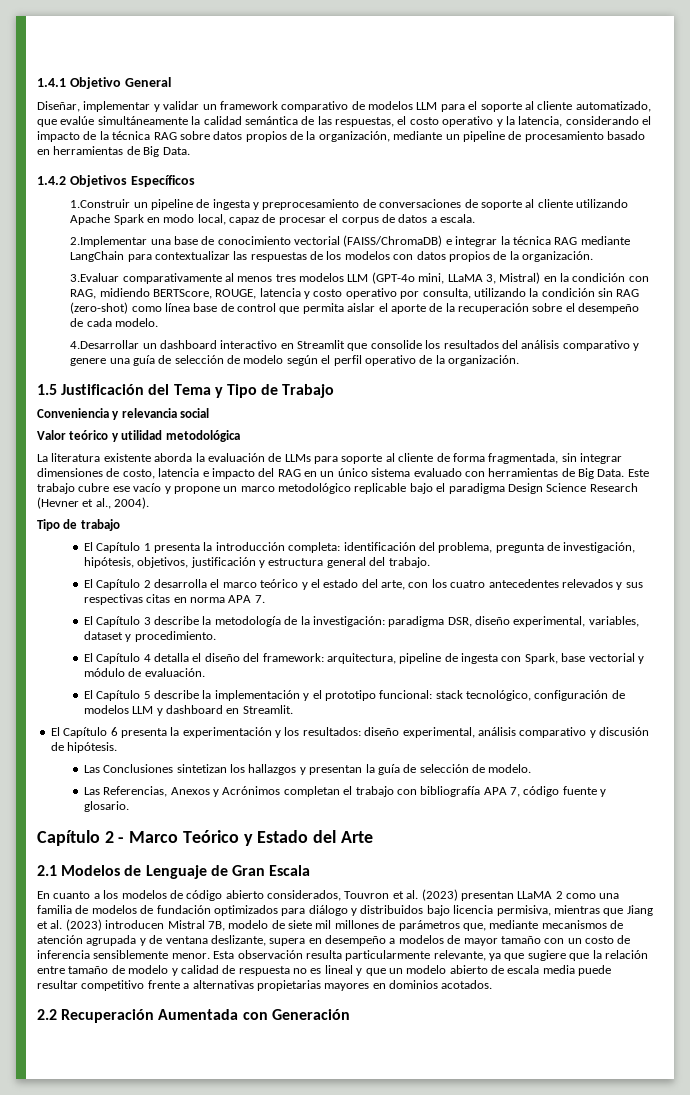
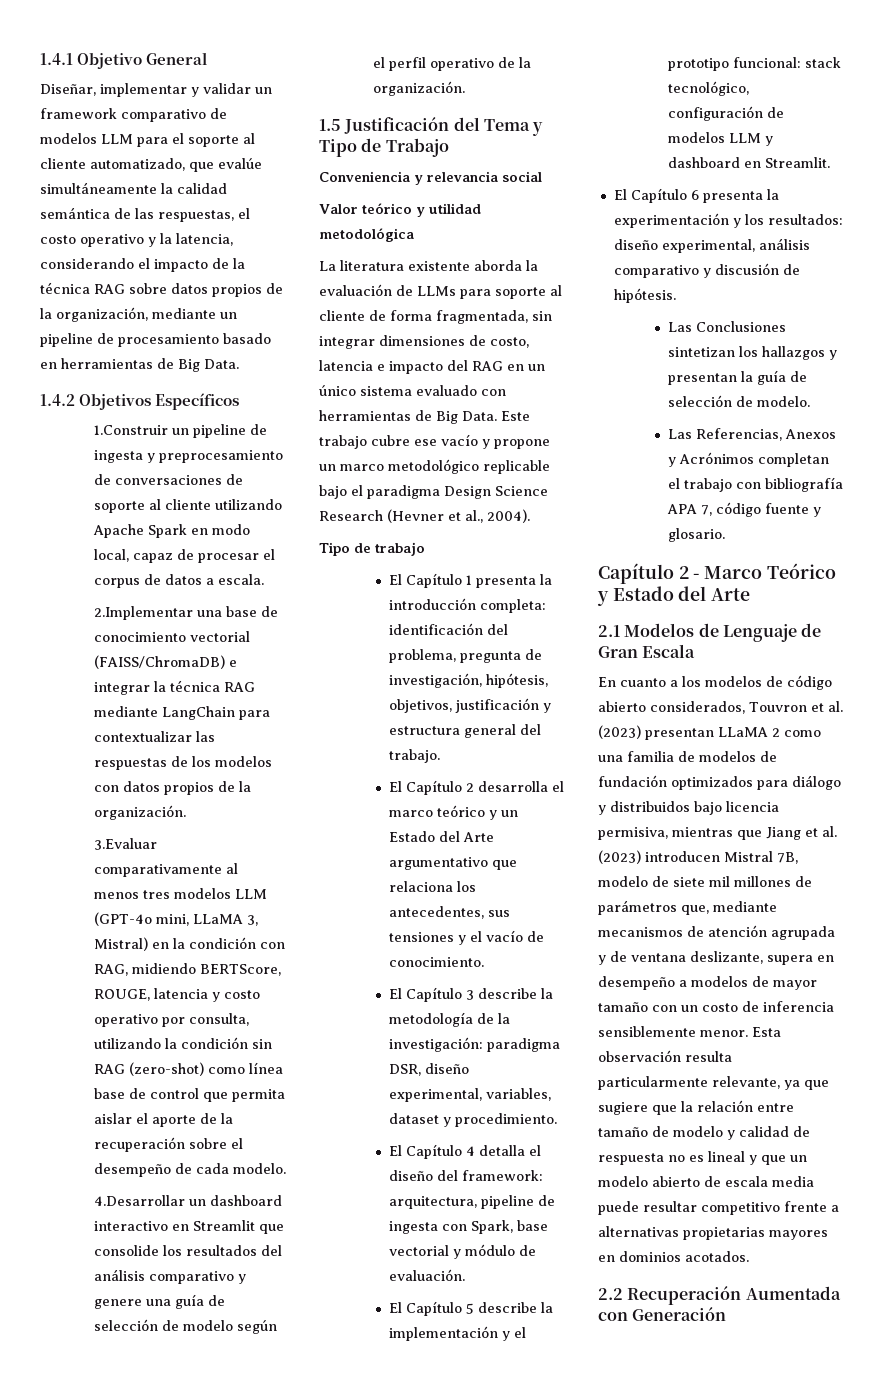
[310,579,643,590] [83,594,265,605] el estado del arte, con los cuatro antecedentes relevados y sus respectivas citas en norma APA 7. -> [501,810,519,817] [389,831,495,842] [389,857,518,870] [389,881,477,892] [389,906,511,919] [389,930,545,945] [389,957,485,967] un Estado del Arte argumentativo que relaciona los antecedentes, sus tensiones y el vacío de conocimiento.

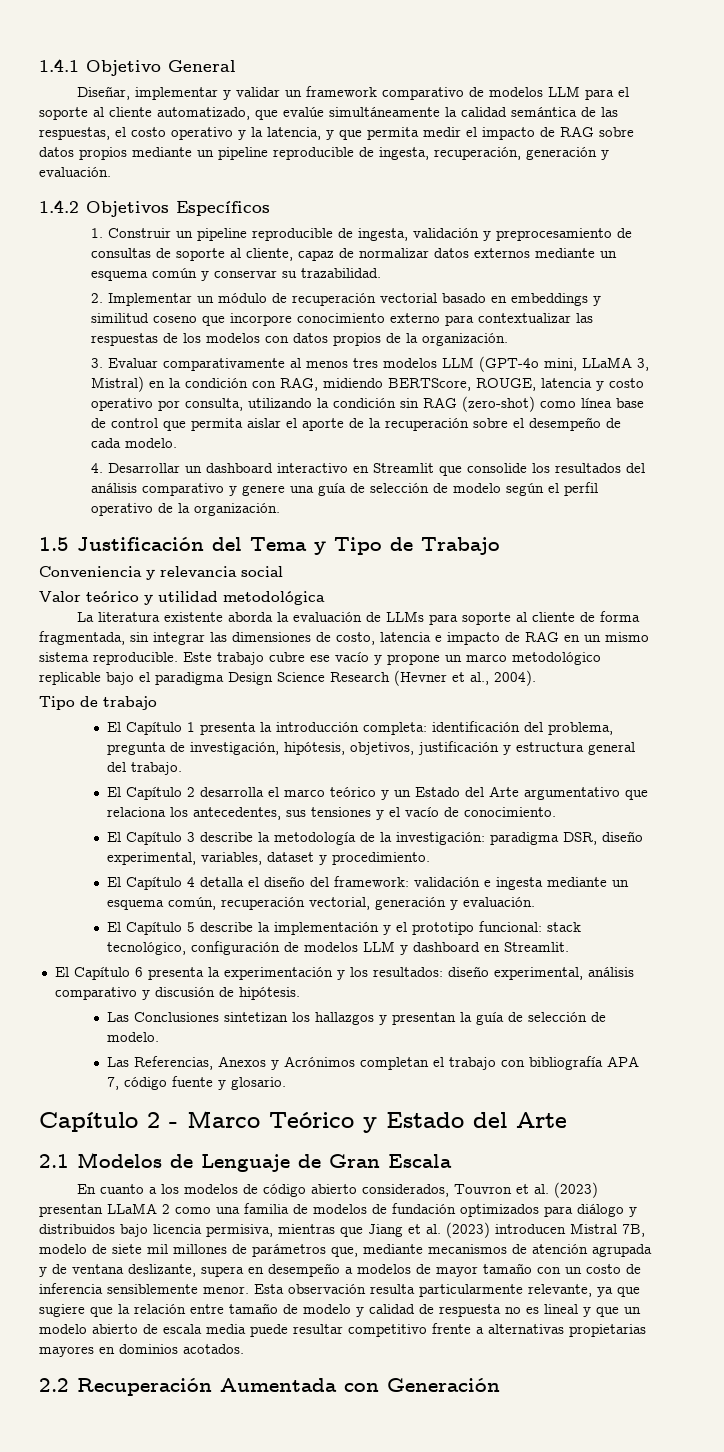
[40,258,134,269] considerando -> [326,127,461,140] y que permita medir
[233,258,245,269] [40,282,90,294] la técnica -> (555, 132) none
[266,283,283,294] [40,307,237,322] [40,333,271,347] [40,358,239,372] [40,393,240,410] [94,424,268,438] [94,450,144,463] de la organización, mediante un pipeline de procesamiento basado en herramientas de Big Data. // 1.4.2 Objetivos Específicos // 1.Construir un pipeline de ingesta -> [132,147,609,160] [39,167,111,177] [39,200,270,217] [91,228,480,241] mediante un pipeline reproducible de ingesta, recuperación, generación y evaluación. // 1.4.2 Objetivos Específicos // 1. Construir un pipeline reproducible de ingesta, validación
[115,475,223,485] conversaciones -> [91,248,152,258] consultas
[165,499,283,510] [93,524,251,538] [94,549,276,563] [94,574,265,588] [94,606,279,620] [94,631,251,642] [94,655,238,669] [94,680,256,695] [94,706,236,720] cliente utilizando Apache Spark en modo local, capaz de procesar el corpus de datos a escala. // 2.Implementar una base de conocimiento vectorial (FAISS/ChromaDB) e integrar la técnica RAG mediante LangChain -> [246,248,618,261] [91,268,382,281] [91,293,602,306] [91,313,441,326] cliente, capaz de normalizar datos externos mediante un esquema común y conservar su trazabilidad. // 2. Implementar un módulo de recuperación vectorial basado en embeddings y similitud coseno que incorpore conocimiento externo
[94,838,158,850] 3.Evaluar -> [91,358,159,368] 3. Evaluar
[94,1195,186,1206] 4.Desarrollar -> [91,463,181,473] 4. Desarrollar
(375, 342) none -> [210,632,227,642] las
[447,360,468,371] del -> [505,632,520,642] de
[319,385,506,396] [319,410,497,424] único sistema evaluado con herramientas de Big Data. -> [605,632,649,642] [39,652,178,665] mismo sistema reproducible.
[389,1195,556,1209] [389,1220,549,1234] [389,1244,537,1259] arquitectura, pipeline de ingesta con Spark, base vectorial y módulo de -> [414,877,630,890] [107,897,459,910] validación e ingesta mediante un esquema común, recuperación vectorial, generación y

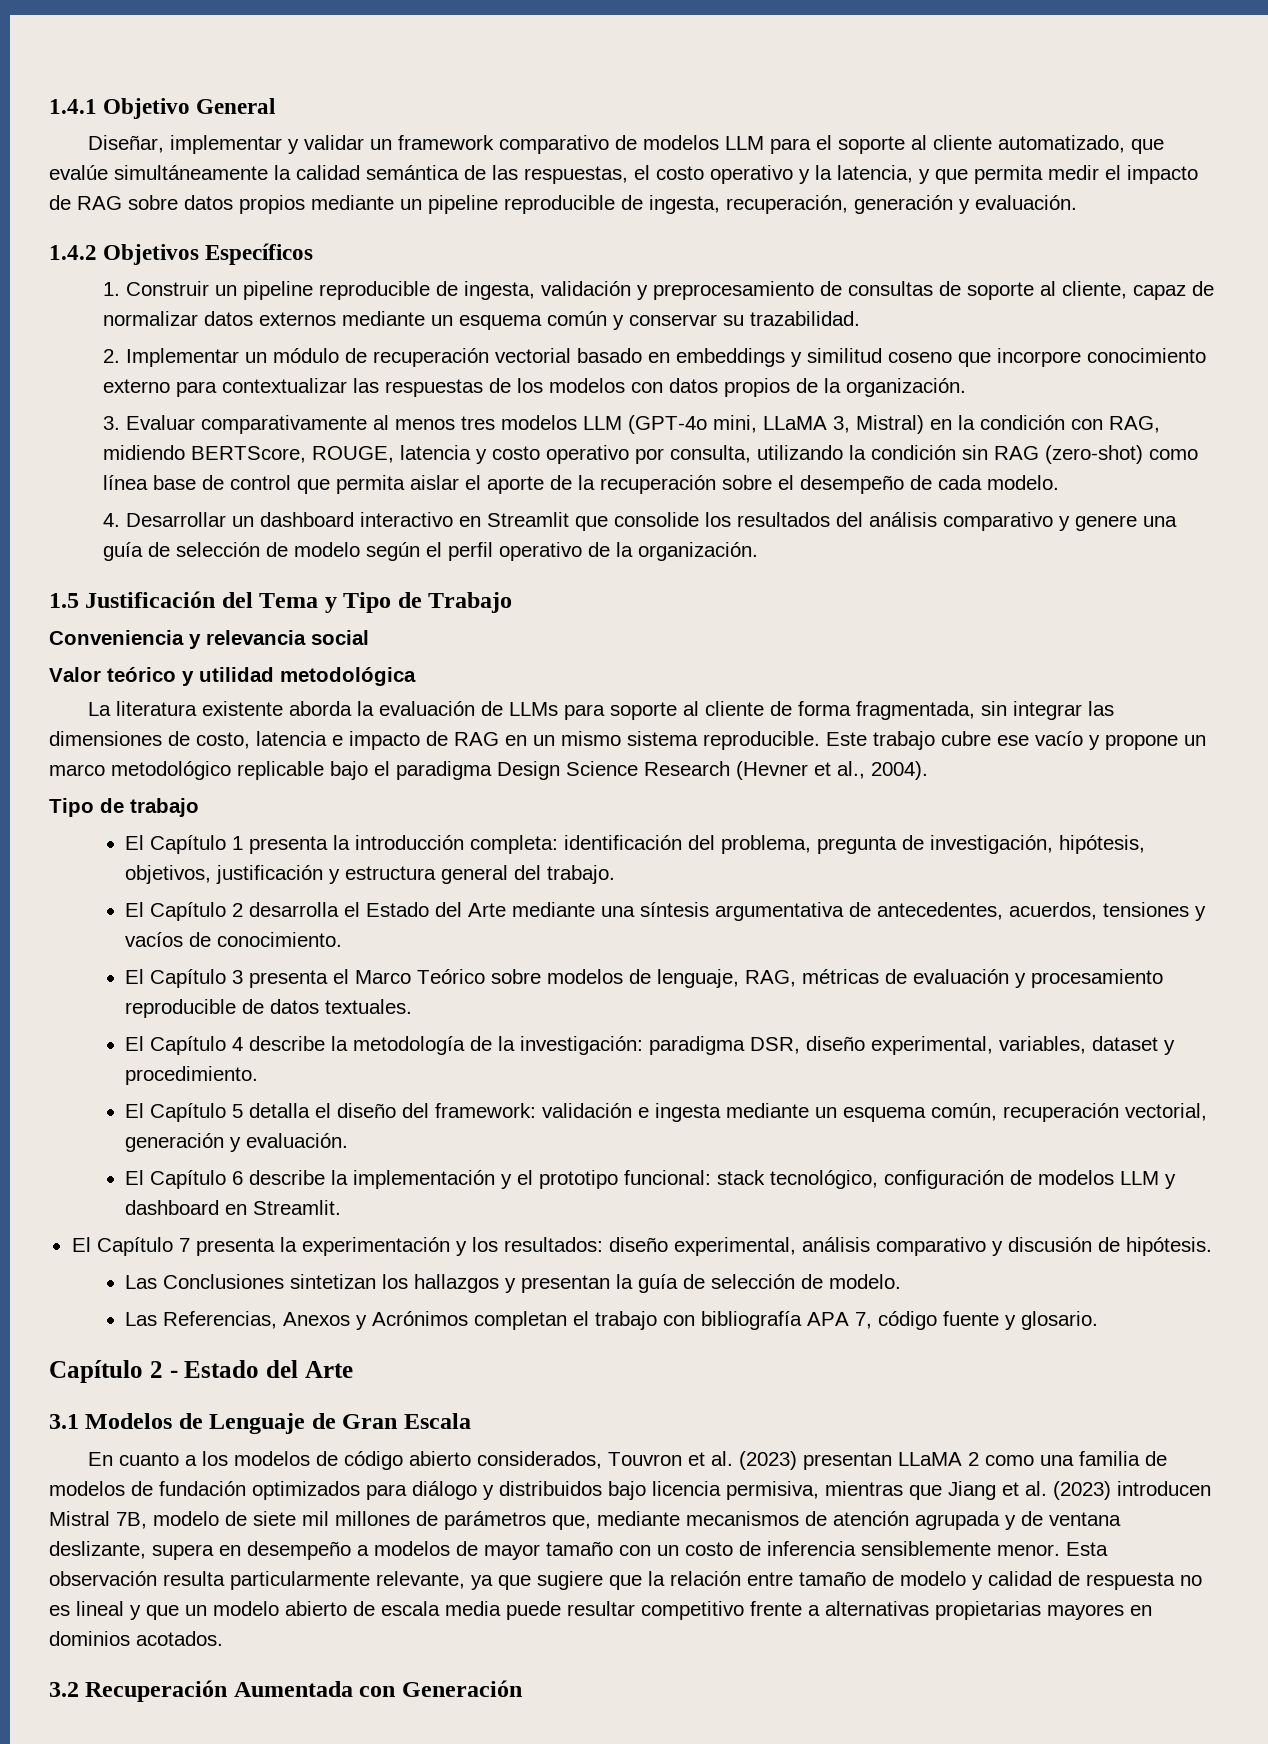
[284,786,649,800] [107,807,440,820] marco teórico y un Estado del Arte argumentativo que relaciona los antecedentes, sus tensiones y el vacío -> [366,902,1207,921] [125,932,184,947] Estado del Arte mediante una síntesis argumentativa de antecedentes, acuerdos, tensiones y vacíos
(196, 837) none -> [249,969,1164,988] [125,999,413,1018] [125,1036,244,1055] presenta el Marco Teórico sobre modelos de lenguaje, RAG, métricas de evaluación y procesamiento reproducible de datos textuales. // El Capítulo 4
[187,877,196,887] 4 -> [232,1104,244,1118] 5
[187,922,196,932] 5 -> [232,1171,244,1185] 6
[134,967,143,977] 6 -> [178,1238,190,1252] 7
[187,1111,377,1133] Marco Teórico y -> (178, 1374) none
[39,1154,69,1168] 2.1 -> [49,1414,79,1429] 3.1
[39,1378,69,1392] 2.2 -> [49,1682,79,1697] 3.2

